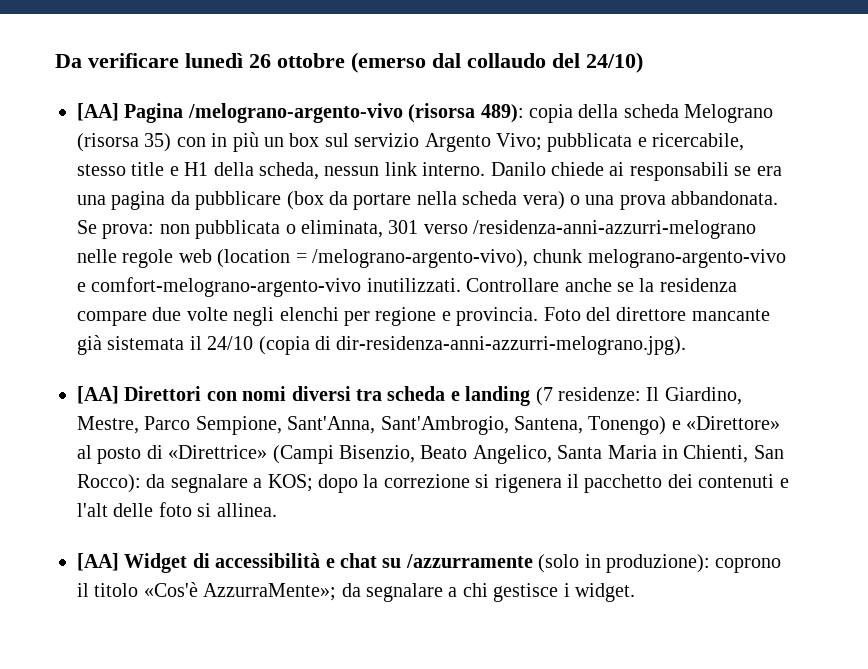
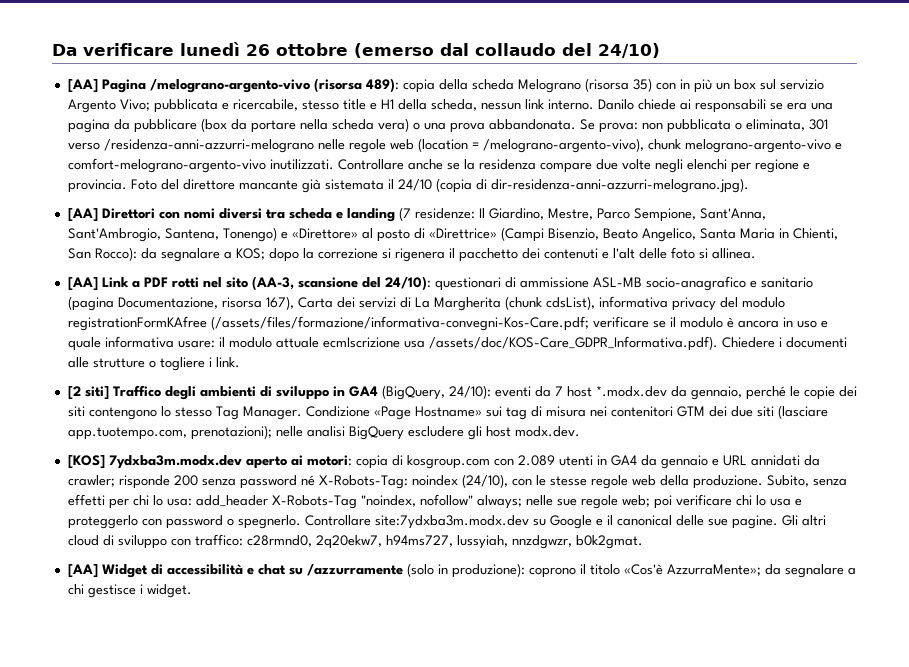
(277, 510) none -> [67,276,813,291] [67,296,785,311] [67,316,828,331] [67,336,847,351] [67,357,240,371] [67,385,857,400] [67,405,828,420] [67,425,580,440] [67,455,820,469] [67,474,847,489] [67,494,802,509] [67,515,826,529] [67,534,643,549] // [AA] Link a PDF rotti nel sito (AA-3, scansione del 24/10): questionari di ammissione ASL-MB socio-anagrafico e sanitario (pagina Documentazione, risorsa 167), Carta dei servizi di La Margherita (chunk cdsList), informativa privacy del modulo registrationFormKAfree (/assets/files/formazione/informativa-convegni-Kos-Care.pdf; verificare se il modulo è ancora in uso e quale informativa usare: il modulo attuale ecmIscrizione usa /assets/doc/KOS-Care_GDPR_Informativa.pdf). Chiedere i documenti alle strutture o togliere i link. // [2 siti] Traffico degli ambienti di sviluppo in GA4 (BigQuery, 24/10): eventi da 7 host *.modx.dev da gennaio, perché le copie dei siti contengono lo stesso Tag Manager. Condizione «Page Hostname» sui tag di misura nei contenitori GTM dei due siti (lasciare app.tuotempo.com, prenotazioni); nelle analisi BigQuery escludere gli host modx.dev. // [KOS] 7ydxba3m.modx.dev aperto ai motori: copia di kosgroup.com con 2.089 utenti in GA4 da gennaio e URL annidati da crawler; risponde 200 senza password né X-Robots-Tag: noindex (24/10), con le stesse regole web della produzione. Subito, senza effetti per chi lo usa: add_header X-Robots-Tag "noindex, nofollow" always; nelle sue regole web; poi verificare chi lo usa e proteggerlo con password o spegnerlo. Controllare site:7ydxba3m.modx.dev su Google e il canonical delle sue pagine. Gli altri cloud di sviluppo con traffico: c28rmnd0, 2q20ekw7, h94ms727, lussyiah, nnzdgwzr, b0k2gmat.

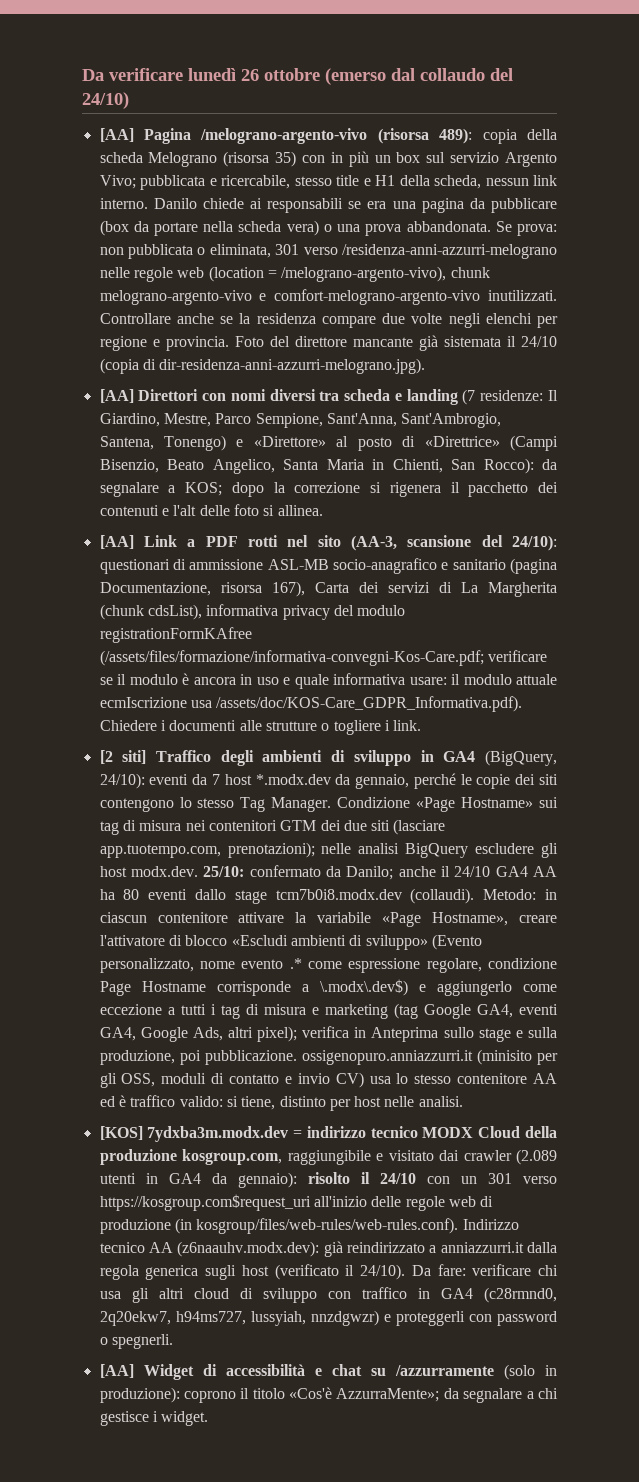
[67,455,820,469] [67,474,847,489] [67,494,802,509] [67,515,798,529] // [KOS] 7ydxba3m.modx.dev aperto ai motori: copia di kosgroup.com con 2.089 utenti in GA4 da gennaio e URL annidati da crawler; risponde 200 senza password né X-Robots-Tag: noindex (24/10), con le stesse regole web della produzione. Subito, senza effetti per chi lo usa: add_header X-Robots-Tag "noindex, nofollow" always; nelle sue regole web; poi verificare chi lo usa e proteggerlo con password o spegnerlo. Controllare site:7ydxba3m.modx.dev su Google e il canonical delle sue pagine. Gli -> [203,865,557,880] [99,888,557,904] [99,912,557,927] [99,934,482,950] [99,958,557,973] [99,979,557,996] [99,1003,559,1019] [99,1026,557,1042] [99,1049,558,1065] [99,1072,558,1088] [99,1095,463,1111] [99,1126,557,1142] [99,1149,557,1165] [99,1172,558,1188] [99,1194,494,1211] [99,1218,519,1234] [99,1241,557,1257] [99,1264,558,1280] [99,1288,149,1303] 25/10: confermato da Danilo; anche il 24/10 GA4 AA ha 80 eventi dallo stage tcm7b0i8.modx.dev (collaudi). Metodo: in ciascun contenitore attivare la variabile «Page Hostname», creare l'attivatore di blocco «Escludi ambienti di sviluppo» (Evento personalizzato, nome evento .* come espressione regolare, condizione Page Hostname corrisponde a \.modx\.dev$) e aggiungerlo come eccezione a tutti i tag di misura e marketing (tag Google GA4, eventi GA4, Google Ads, altri pixel); verifica in Anteprima sullo stage e sulla produzione, poi pubblicazione. ossigenopuro.anniazzurri.it (minisito per gli OSS, moduli di contatto e invio CV) usa lo stesso contenitore AA ed è traffico valido: si tiene, distinto per host nelle analisi. // [KOS] 7ydxba3m.modx.dev = indirizzo tecnico MODX Cloud della produzione kosgroup.com, raggiungibile e visitato dai crawler (2.089 utenti in GA4 da gennaio): risolto il 24/10 con un 301 verso https://kosgroup.com$request_uri all'inizio delle regole web di produzione (in kosgroup/files/web-rules/web-rules.conf). Indirizzo tecnico AA (z6naauhv.modx.dev): già reindirizzato a anniazzurri.it dalla regola generica sugli host (verificato il 24/10). Da fare: verificare chi usa gli
[194,534,643,549] traffico: c28rmnd0, 2q20ekw7, h94ms727, lussyiah, nnzdgwzr, b0k2gmat. -> [361,1287,557,1303] [99,1310,557,1326] [99,1334,173,1349] traffico in GA4 (c28rmnd0, 2q20ekw7, h94ms727, lussyiah, nnzdgwzr) e proteggerli con password o spegnerli.

